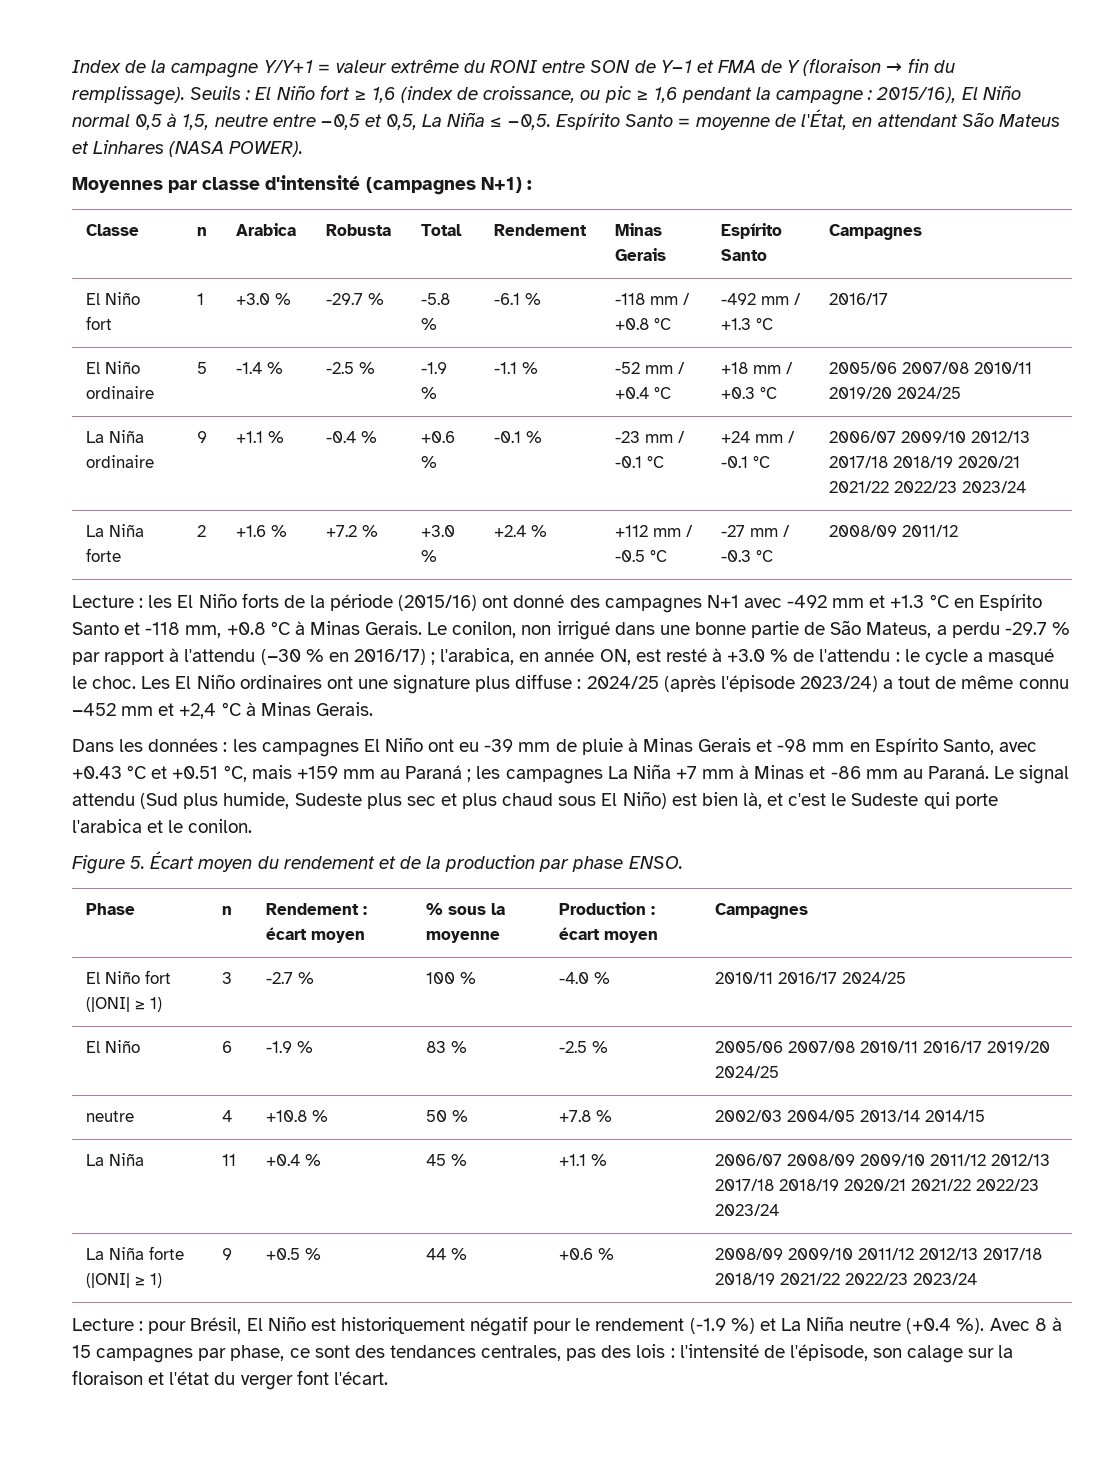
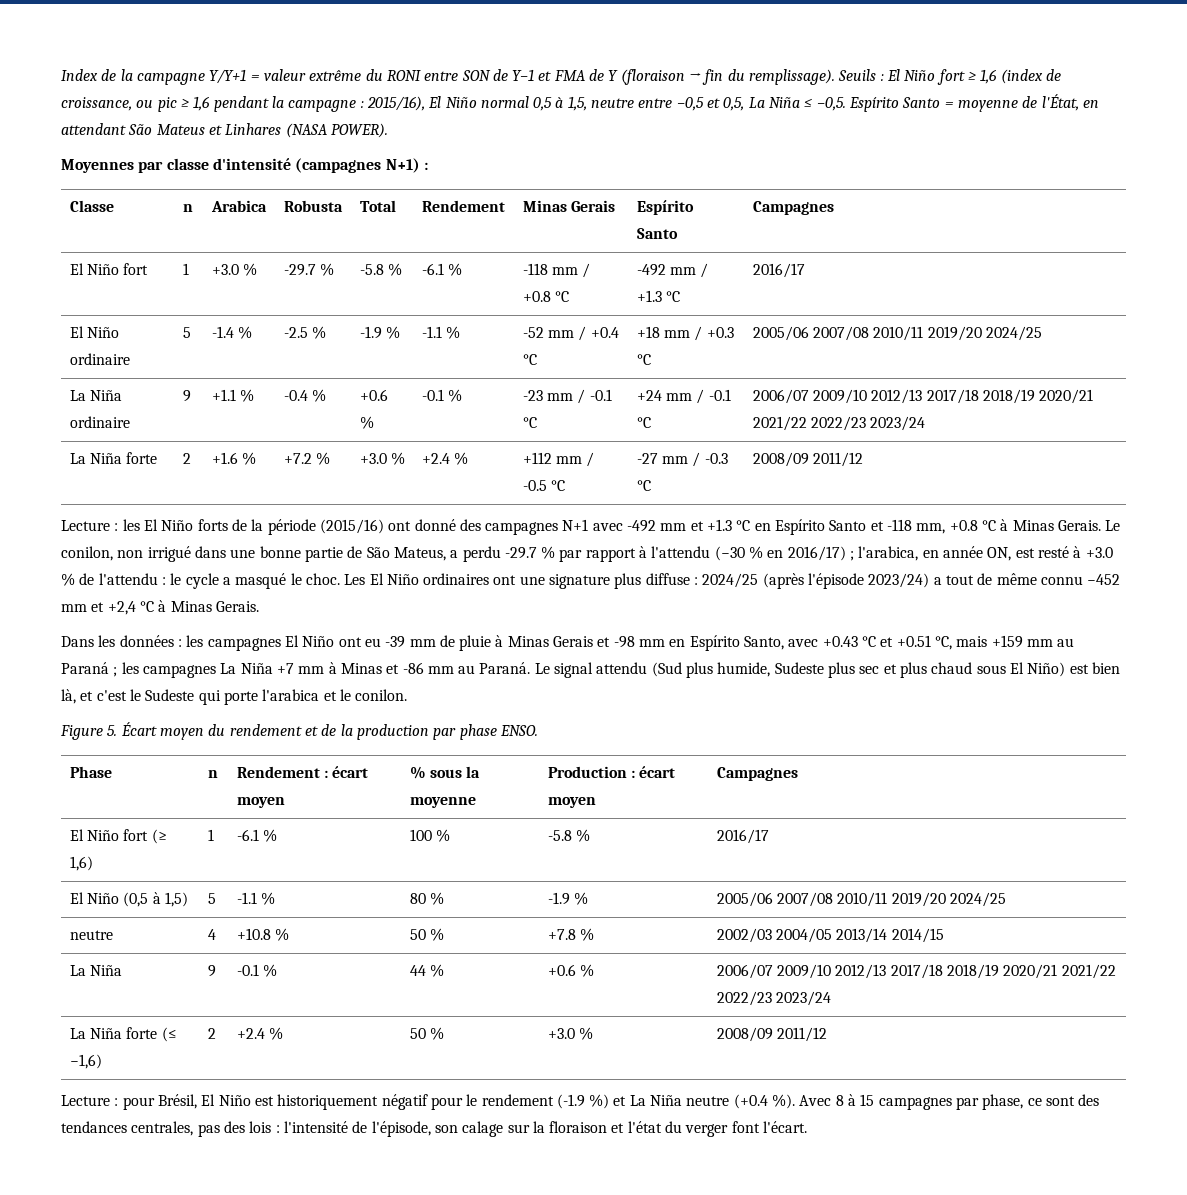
[86,997,163,1012] [222,972,233,984] [266,972,294,984] (|ONI| ≥ 1) | 3 | -2.7 -> [151,829,167,844] [69,856,93,871] [207,829,214,841] [236,829,259,841] (≥ 1,6) | 1 | -6.1
[559,972,611,984] [715,972,907,984] [86,1040,141,1053] [222,1041,233,1053] [266,1041,314,1053] [426,1041,468,1053] [559,1041,588,1053] -4.0 % | 2010/11 2016/17 2024/25 // El Niño | 6 | -1.9 % | 83 % | -2.5 -> [547,829,590,842] [716,829,769,844] [69,892,188,907] [207,893,216,904] [236,892,275,905] [409,892,444,905] [547,892,570,905] -5.8 % | 2016/17 // El Niño (0,5 à 1,5) | 5 | -1.1 % | 80 % | -1.9
[923,1041,983,1053] 2016/17 -> (888, 899) none
[222,1154,237,1166] [266,1154,322,1166] [426,1154,468,1166] [559,1154,587,1166] 11 | +0.4 % | 45 % | +1.1 -> [207,965,216,977] [236,964,277,977] [409,964,444,977] [547,964,576,976] 9 | -0.1 % | 44 % | +0.6
[787,1154,987,1166] 2008/09 2009/10 2011/12 -> [776,964,831,979] 2009/10
[86,1273,163,1288] [222,1248,233,1260] [266,1248,322,1260] [426,1248,468,1260] [559,1248,594,1260] (|ONI| ≥ 1) | 9 | +0.5 % | 44 % | +0.6 -> [161,1027,177,1042] [69,1054,102,1069] [207,1028,216,1039] [236,1027,283,1040] [409,1027,444,1040] [547,1028,575,1039] (≤ −1,6) | 2 | +2.4 % | 50 % | +3.0
[788,1248,1043,1260] [715,1273,978,1285] 2009/10 2011/12 2012/13 2017/18 2018/19 2021/22 2022/23 2023/24 -> [776,1027,827,1042] 2011/12

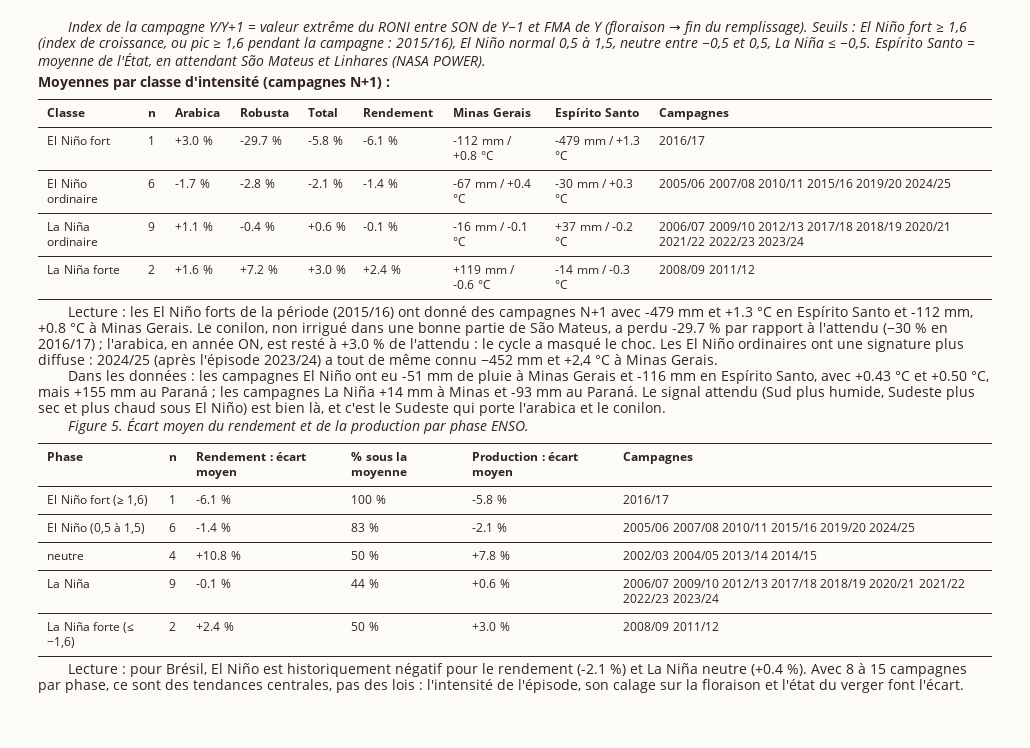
[522,263,548,275] -118 -> [453,136,479,145] -112
[636,264,666,276] -492 -> [555,136,581,145] -479
[182,327,191,338] [211,326,252,339] [283,326,326,339] [359,326,400,339] [421,326,460,339] [522,327,544,338] 5 | -1.4 % | -2.5 % | -1.9 % | -1.1 % | -52 -> [148,179,156,188] [175,179,210,188] [240,179,275,188] [308,179,343,188] [363,179,398,188] [453,179,472,188] 6 | -1.7 % | -2.8 % | -2.1 % | -1.4 % | -67
[636,326,660,338] +18 -> [555,179,574,188] -30
(924, 333) none -> [806,179,853,188] 2015/16
[522,389,612,404] [522,417,537,428] [636,389,731,404] -23 mm / -0.1 °C | +24 mm / -0.1 -> [453,222,528,231] [453,237,467,246] [555,222,633,231] -16 mm / -0.1 °C | +37 mm / -0.2
[522,452,595,467] [522,480,565,491] [636,453,658,464] +112 mm / -0.5 °C | -27 -> [453,265,515,274] [453,280,491,289] [555,265,574,274] +119 mm / -0.6 °C | -14
[627,520,657,532] -492 -> [645,307,675,317] -479
[887,519,913,531] -118 -> [911,307,941,317] -112
[385,636,406,648] -39 -> [402,371,424,381] -51
[613,636,635,648] -98 -> [637,371,667,381] -116
[896,635,931,647] +0.51 -> [931,371,968,381] +0.50
[991,635,1023,648] +159 -> [74,387,106,397] +155
[276,663,294,674] +7 -> [379,387,403,397] +14
[402,662,424,674] -86 -> [511,387,532,397] -93
[207,893,216,904] [236,892,275,905] [409,892,444,905] [547,892,570,905] 5 | -1.1 % | 80 % | -1.9 -> [169,523,177,532] [196,523,231,532] [351,523,379,532] [472,523,494,532] 6 | -1.4 % | 83 % | -2.1
(888, 899) none -> [770,523,817,532] 2015/16
[556,1094,585,1109] (-1.9 -> [577,664,607,676] (-2.1

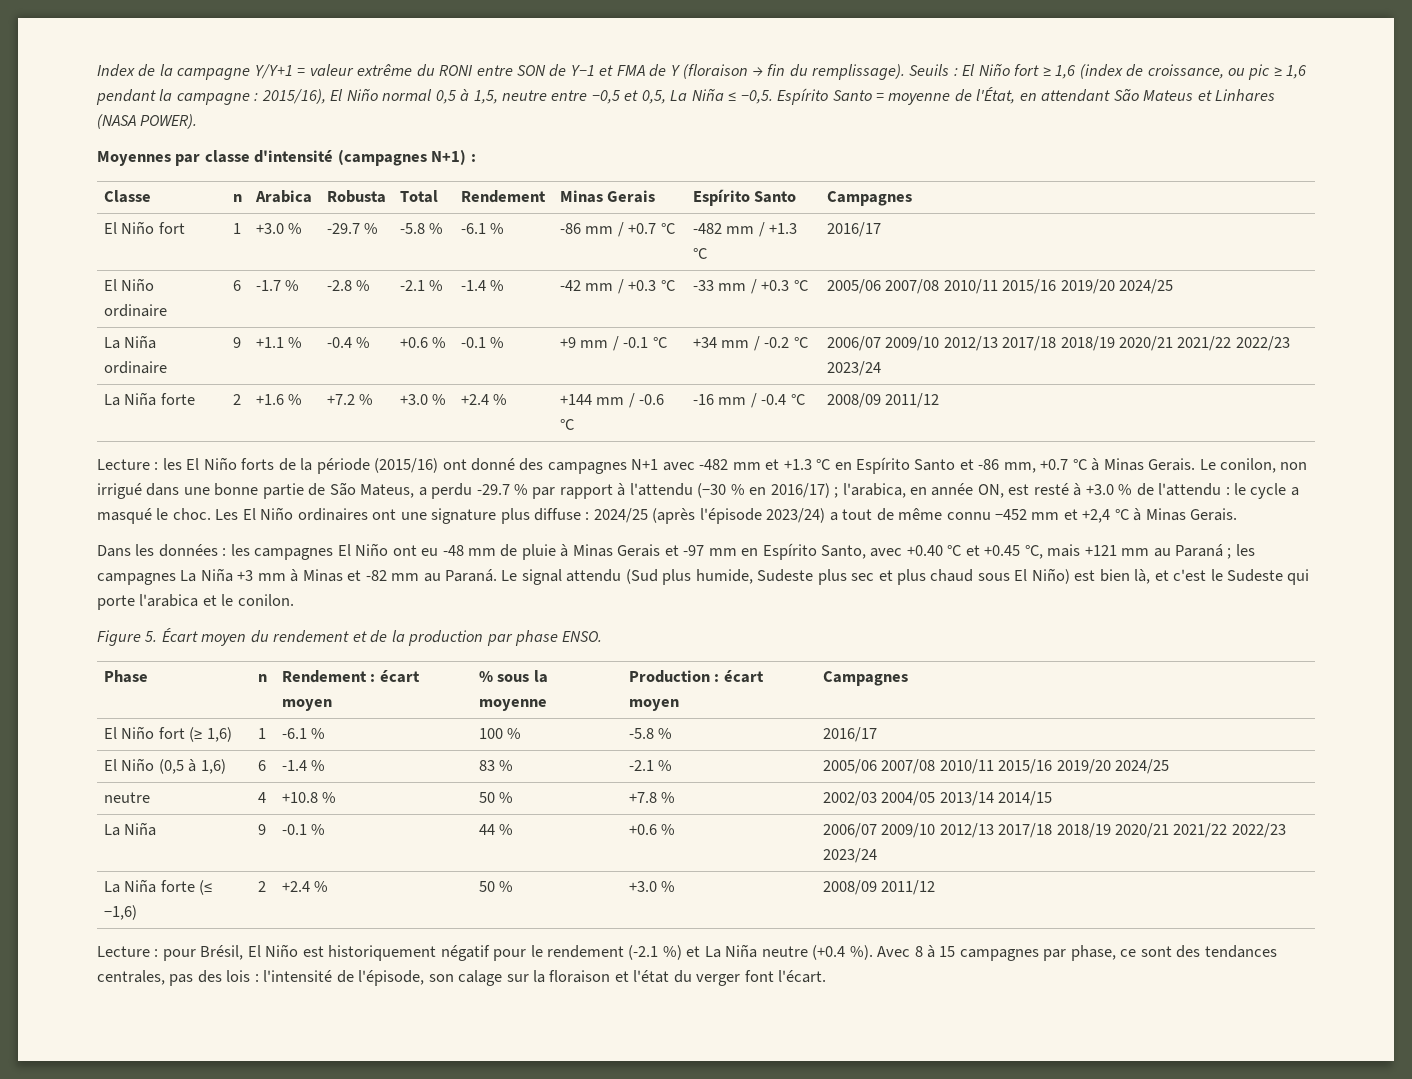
[453,136,512,145] [453,151,494,160] [555,136,581,145] -112 mm / +0.8 °C | -479 -> [559,222,675,237] [692,223,722,234] -86 mm / +0.7 °C | -482
[453,179,531,188] [453,194,467,203] [555,179,574,188] -67 mm / +0.4 °C | -30 -> [559,279,675,294] [692,280,714,291] -42 mm / +0.3 °C | -33
[453,222,472,231] -16 -> [559,337,576,348] +9
[555,222,577,231] +37 -> [692,337,717,348] +34
[453,265,482,274] +119 -> [559,394,592,405] +144
[555,265,630,274] -14 mm / -0.3 -> [692,393,787,408] -16 mm / -0.4
[645,307,675,317] -479 -> [699,459,729,470] -482
[911,307,974,318] [38,323,66,333] -112 mm, +0.8 -> [978,459,1069,473] -86 mm, +0.7
[402,371,424,381] -51 -> [442,545,464,556] -48
[637,371,667,381] -116 -> [683,545,705,556] -97
[855,371,892,381] +0.43 -> [906,545,943,556] +0.40
[931,371,968,381] +0.50 -> [984,545,1021,556] +0.45
[74,387,106,397] +155 -> [1084,545,1117,556] +121
[379,387,403,397] +14 -> [237,570,254,581] +3
[511,387,532,397] -93 -> [365,570,387,581] -82
[124,523,146,534] 1,5) -> [200,759,226,774] 1,6)

